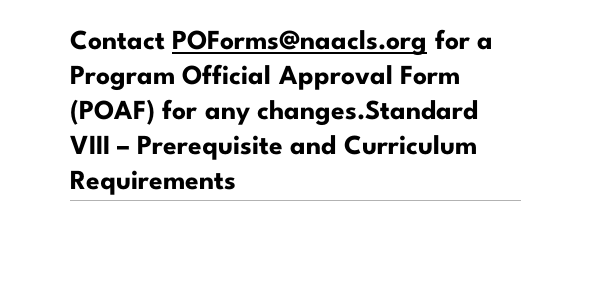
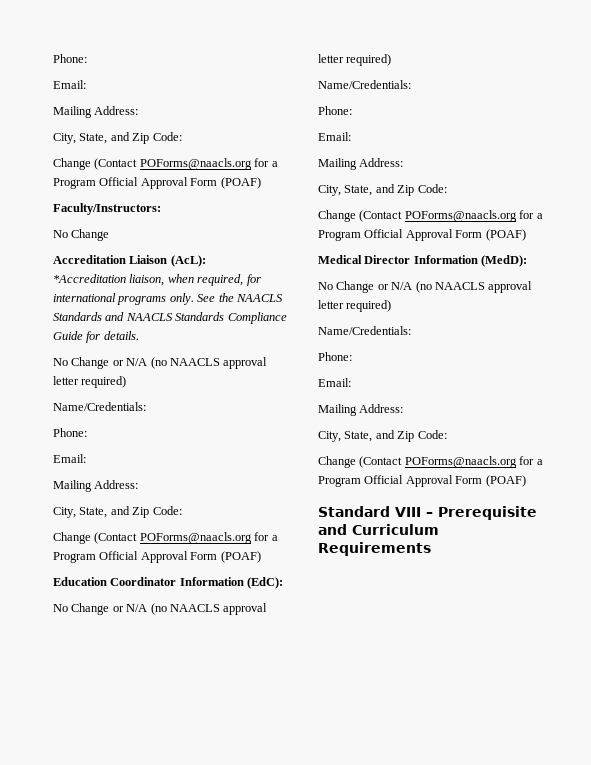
[70,29,494,56] [70,64,461,91] [70,99,479,126] Contact POForms@naacls.org for a Program Official Approval Form (POAF) for any changes.Standard -> [53,54,87,63] [53,80,86,89] [53,106,139,118] [53,132,182,144] [53,158,278,170] [53,177,261,189] [53,203,161,215] [53,229,110,241] [53,255,206,267] [53,274,261,286] [53,293,283,305] [53,312,287,324] [53,331,139,343] [53,357,268,369] [53,376,127,388] [53,402,146,411] [53,428,87,437] [53,454,86,463] [53,480,139,492] [53,506,182,518] [53,532,278,544] [53,551,261,563] [53,577,284,589] [53,603,268,615] [318,54,392,66] [318,80,411,89] [318,106,352,115] [318,132,351,141] [318,158,404,170] [318,184,447,196] [318,210,543,222] [318,229,526,241] [318,255,528,267] [318,281,533,293] [318,300,392,312] [318,326,411,335] [318,352,352,361] [318,378,351,387] [318,404,404,416] [318,430,447,442] [318,456,543,468] [318,475,526,487] [318,506,390,517] Phone: // Email: // Mailing Address: // City, State, and Zip Code: // Change (Contact POForms@naacls.org for a Program Official Approval Form (POAF) // Faculty/Instructors: // No Change // Accreditation Liaison (AcL): // *Accreditation liaison, when required, for international programs only. See the NAACLS Standards and NAACLS Standards Compliance Guide for details. // No Change or N/A (no NAACLS approval letter required) // Name/Credentials: // Phone: // Email: // Mailing Address: // City, State, and Zip Code: // Change (Contact POForms@naacls.org for a Program Official Approval Form (POAF) // Education Coordinator Information (EdC): // No Change or N/A (no NAACLS approval letter required) // Name/Credentials: // Phone: // Email: // Mailing Address: // City, State, and Zip Code: // Change (Contact POForms@naacls.org for a Program Official Approval Form (POAF) // Medical Director Information (MedD): // No Change or N/A (no NAACLS approval letter required) // Name/Credentials: // Phone: // Email: // Mailing Address: // City, State, and Zip Code: // Change (Contact POForms@naacls.org for a Program Official Approval Form (POAF) // Standard

